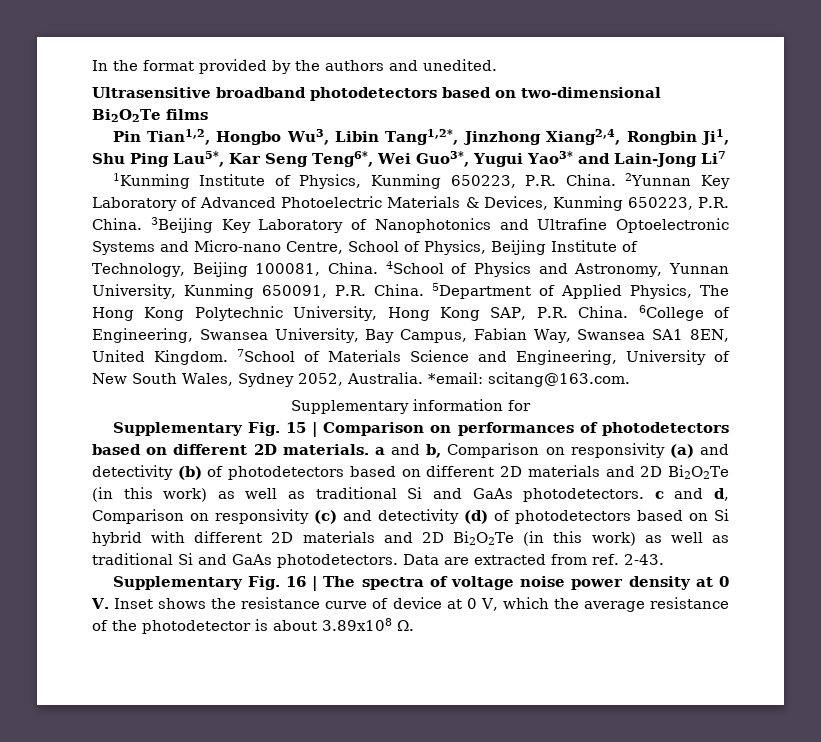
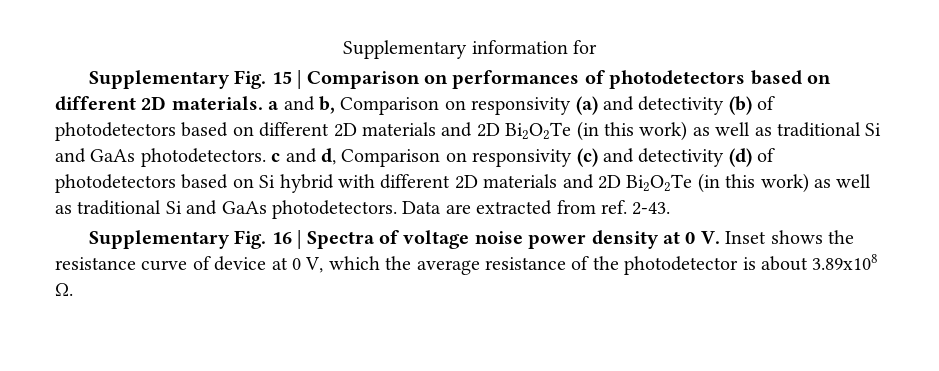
[92,59,497,74] [92,87,661,101] [92,109,208,122] [112,129,729,145] [92,151,726,167] [112,173,730,189] [92,196,730,211] [92,217,729,233] [92,240,638,255] [92,261,730,277] [92,283,729,299] [92,305,730,321] [92,328,730,343] [92,349,730,365] [92,372,630,387] In the format provided by the authors and unedited. // Ultrasensitive broadband photodetectors based on two-dimensional Bi2O2Te films // Pin Tian1,2, Hongbo Wu3, Libin Tang1,2*, Jinzhong Xiang2,4, Rongbin Ji1, Shu Ping Lau5*, Kar Seng Teng6*, Wei Guo3*, Yugui Yao3* and Lain-Jong Li7 // 1Kunming Institute of Physics, Kunming 650223, P.R. China. 2Yunnan Key Laboratory of Advanced Photoelectric Materials & Devices, Kunming 650223, P.R. China. 3Beijing Key Laboratory of Nanophotonics and Ultrafine Optoelectronic Systems and Micro-nano Centre, School of Physics, Beijing Institute of Technology, Beijing 100081, China. 4School of Physics and Astronomy, Yunnan University, Kunming 650091, P.R. China. 5Department of Applied Physics, The Hong Kong Polytechnic University, Hong Kong SAP, P.R. China. 6College of Engineering, Swansea University, Bay Campus, Fabian Way, Swansea SA1 8EN, United Kingdom. 7School of Materials Science and Engineering, University of New South Wales, Sydney 2052, Australia. *email: scitang@163.com. // -> (343, 49) none
[323,576,424,590] The spectra -> [306,231,375,249] Spectra

